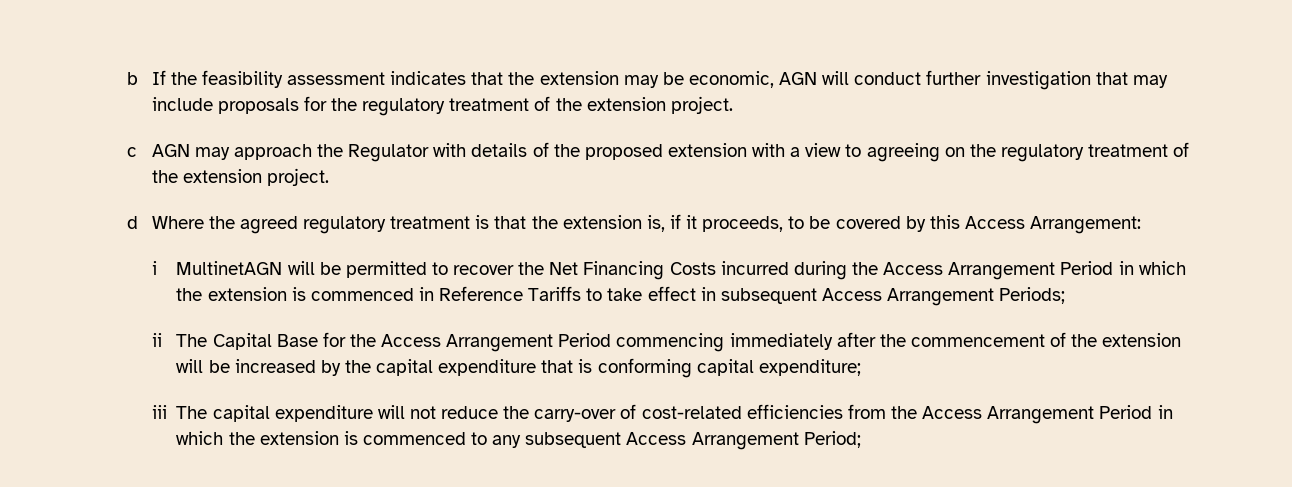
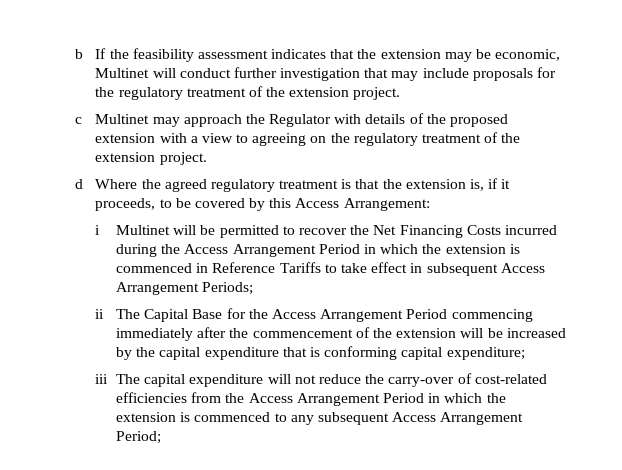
[779,72,818,85] AGN -> [95,68,150,78] Multinet
[151,144,190,157] AGN -> [95,114,150,124] Multinet
[176,261,283,275] MultinetAGN -> [116,225,171,235] Multinet

